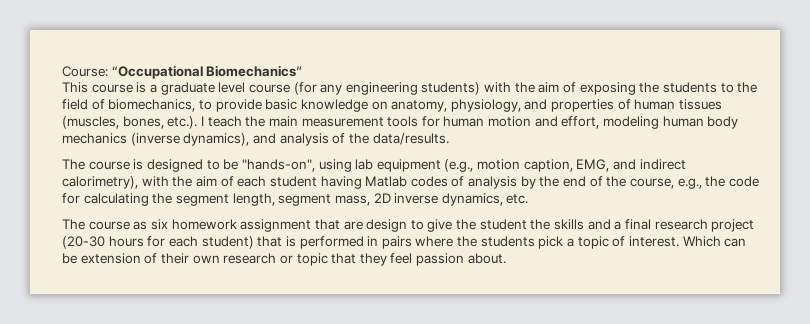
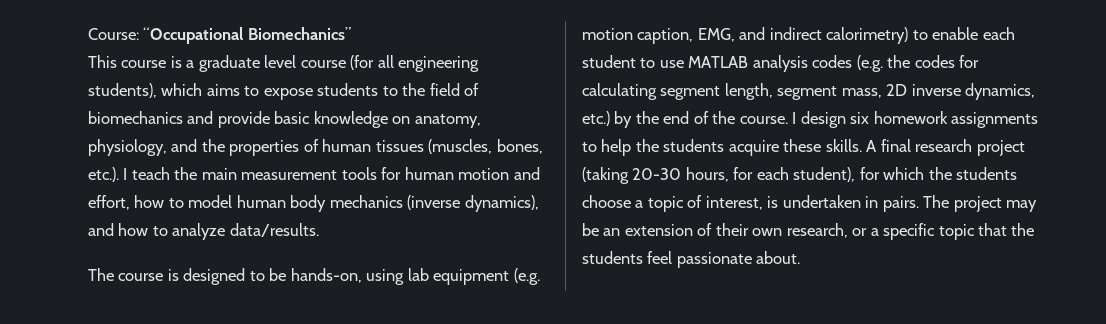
[320,82,660,95] any engineering students) with the aim of exposing the -> [377,55,480,72] [88,83,313,100] all engineering students), which aims to expose
[108,99,212,112] biomechanics, to -> [88,111,214,124] biomechanics and
(548, 104) none -> [201,139,225,152] the
[603,116,660,129] modeling -> [134,195,233,208] how to model
[279,133,369,146] analysis of the -> [118,223,226,240] how to analyze
[241,159,315,172] "hands-on", -> [290,268,362,283] hands-on,
[444,159,474,172] (e.g., -> [513,268,540,285] (e.g.
[62,176,759,189] calorimetry), with the aim of each student having Matlab codes of analysis by the end of the course, e.g., the code -> [826,27,1015,44] [582,55,955,72] calorimetry) to enable each student to use MATLAB analysis codes (e.g. the codes
[152,193,173,204] the -> (657, 91) none
[506,194,529,204] [62,219,755,232] [62,236,564,249] etc. // The course as six homework assignment that are design to give the student the skills and a final research project (20-30 hours for each student) that is performed in pairs where the students pick -> [582,111,1039,128] [582,139,1025,156] [582,167,1018,184] [582,195,631,208] etc.) by the end of the course. I design six homework assignments to help the students acquire these skills. A final research project (taking 20-30 hours, for each student), for which the students choose
[628,236,747,247] [62,253,465,266] interest. Which can be extension of their own research or topic that they feel passion -> [705,195,1038,212] [582,223,1035,240] [582,251,752,268] interest, is undertaken in pairs. The project may be an extension of their own research, or a specific topic that the students feel passionate

